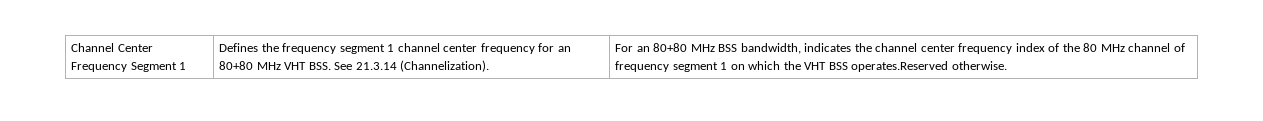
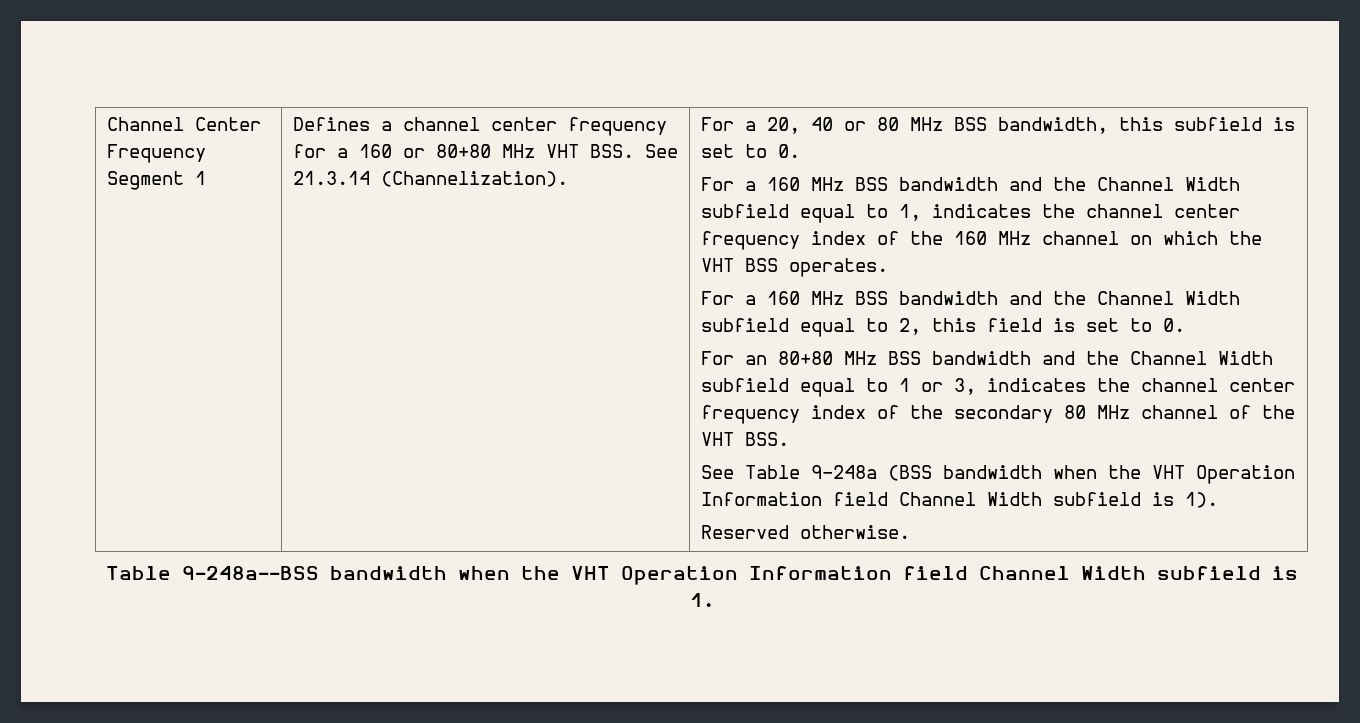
[261,43,395,54] the frequency segment 1 -> [380,121,392,131] a
[557,46,571,52] an -> [336,144,425,158] a 160 or
[636,43,1185,54] [615,61,728,72] an 80+80 MHz BSS bandwidth, indicates the channel center frequency index of the 80 MHz channel of frequency segment 1 -> [744,117,1295,134] [700,144,800,158] [700,177,1240,191] [700,204,1240,223] [700,231,1119,250] a 20, 40 or 80 MHz BSS bandwidth, this subfield is set to 0. // For a 160 MHz BSS bandwidth and the Channel Width subfield equal to 1, indicates the channel center frequency index of the 160 MHz channel
[851,61,1007,72] operates.Reserved otherwise. -> [788,258,888,277] [700,291,1240,305] [700,318,1185,337] [700,351,1273,365] [700,378,1295,397] [700,405,1295,424] [700,432,789,446] [700,465,1295,484] [700,492,1218,508] [700,525,910,539] [105,566,1298,585] [689,593,714,607] operates. // For a 160 MHz BSS bandwidth and the Channel Width subfield equal to 2, this field is set to 0. // For an 80+80 MHz BSS bandwidth and the Channel Width subfield equal to 1 or 3, indicates the channel center frequency index of the secondary 80 MHz channel of the VHT BSS. // See Table 9-248a (BSS bandwidth when the VHT Operation Information field Channel Width subfield is 1). // Reserved otherwise. // Table 9-248a--BSS bandwidth when the VHT Operation Information field Channel Width subfield is 1.

